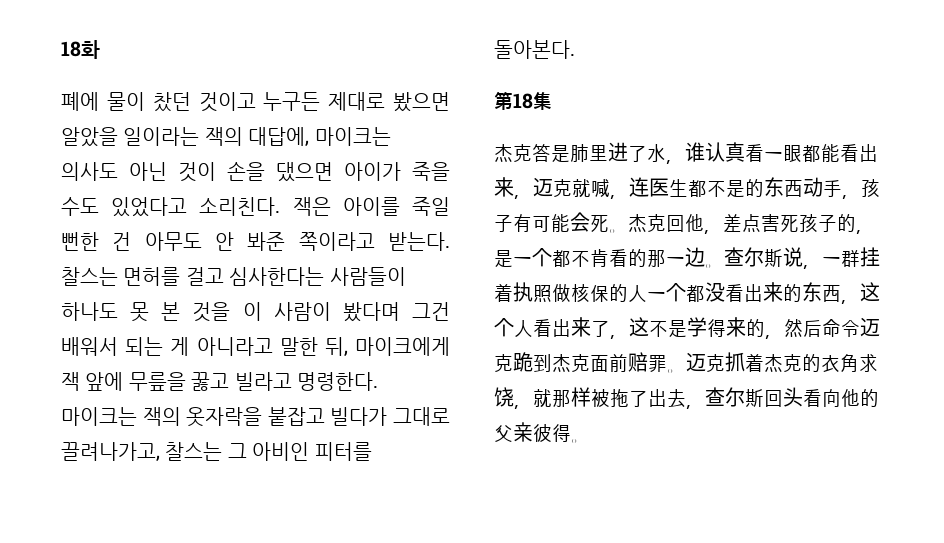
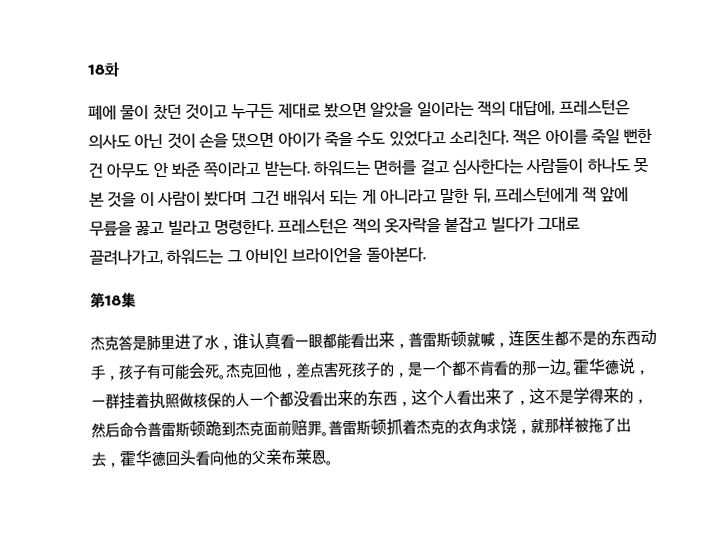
[314,127,391,146] 마이크는 -> [558,99,631,115] 프레스턴은
[61,267,118,286] 찰스는 -> [312,159,371,177] 하워드는
[355,337,450,356] 마이크에게 -> [493,186,579,203] 프레스턴에게
[61,407,137,426] 마이크는 -> [277,218,350,234] 프레스턴은
[165,442,223,461] 찰스는 -> [166,248,225,265] 하워드는
[314,442,372,461] 피터를 -> [291,247,364,263] 브라이언을
[533,177,572,197] 迈克 -> [408,330,467,348] 普雷斯顿
[724,247,783,267] 查尔斯 -> [572,358,620,375] 霍华德
[860,317,880,337] [494,354,513,372] 迈克 -> [147,420,206,438] 普雷斯顿
[686,352,725,372] 迈克 -> [328,418,387,436] 普雷斯顿
[705,387,764,407] 查尔斯 -> [119,450,166,467] 霍华德
[533,424,571,442] 彼得 -> [281,448,326,465] 布莱恩

